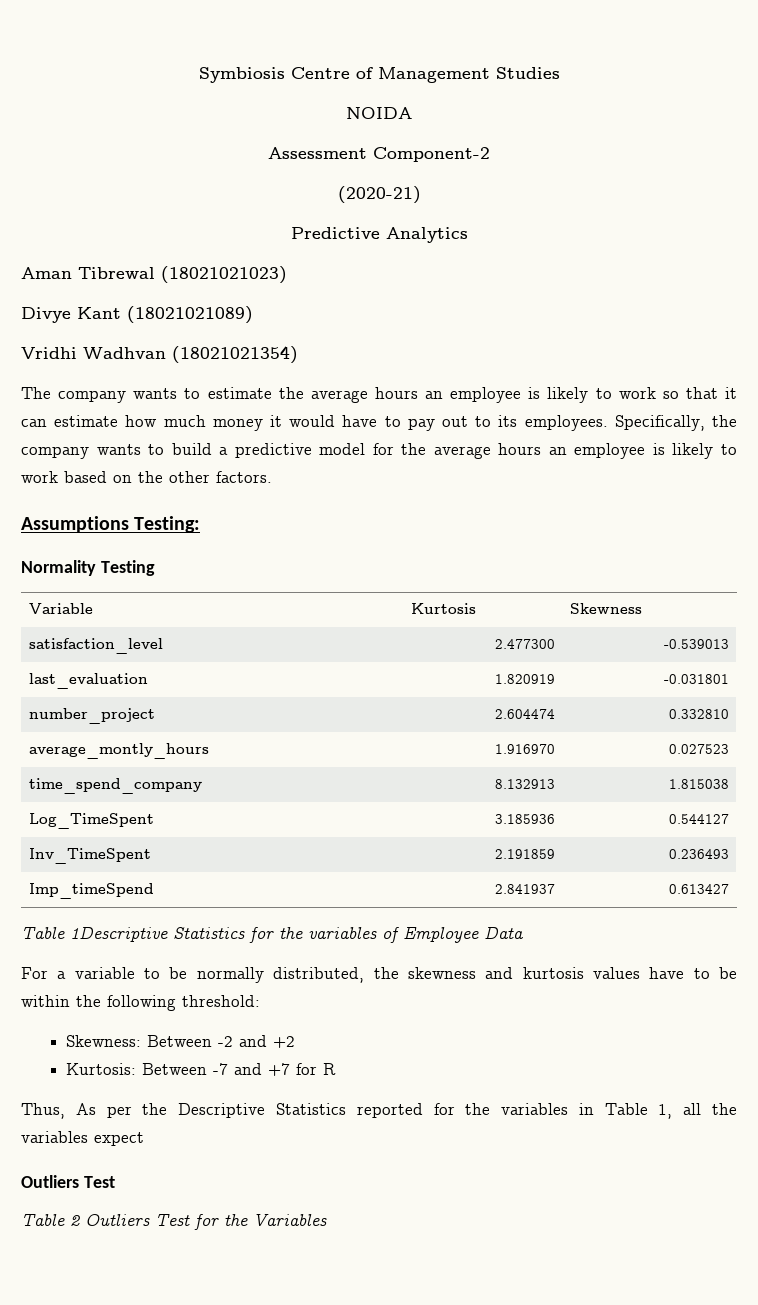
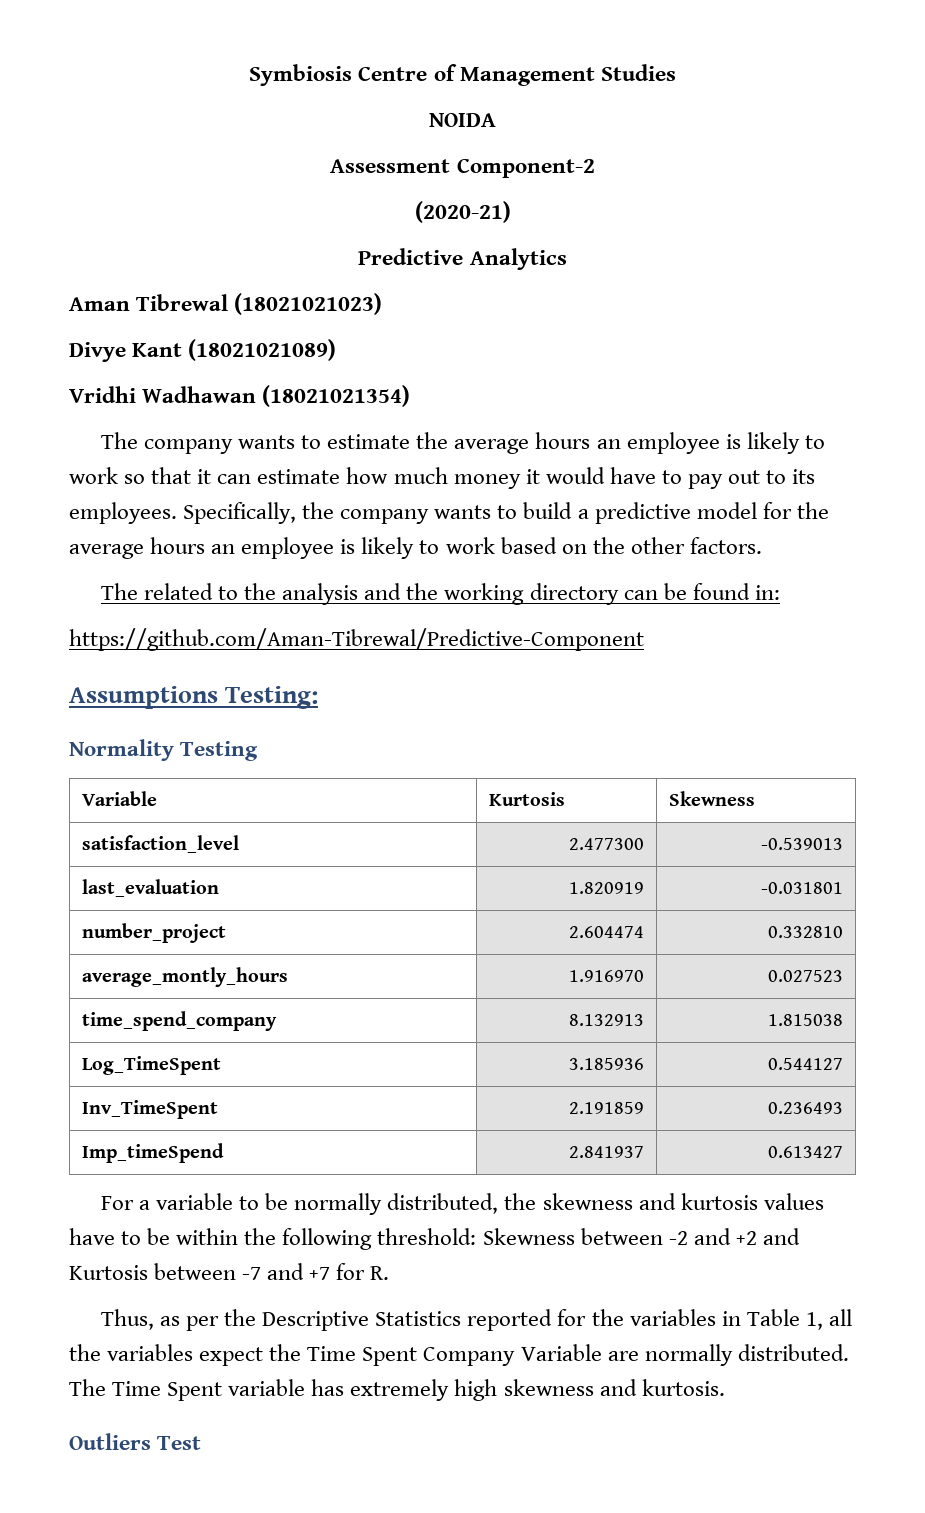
[83,347,166,359] Wadhvan -> [142,386,257,403] Wadhawan
(272, 477) none -> [100,583,780,605] [69,628,644,651] // The related to the analysis and the working directory can be found in: // https://github.com/Aman-Tibrewal/Predictive-Component
[21,926,524,943] // Table 1Descriptive Statistics for the variables of Employee Data -> (843, 1152) none
[65,1035,212,1047] // Skewness: Between -> [482,1228,663,1245] Skewness between
[65,1063,207,1075] // Kurtosis: Between -> [762,1228,800,1245] [69,1263,237,1280] and Kurtosis between
[322,1063,336,1075] R -> [370,1266,390,1280] R.
[75,1103,96,1115] As -> [160,1316,181,1326] as
[21,1175,115,1188] [21,1213,327,1230] // Outliers Test // Table 2 Outliers Test for the Variables -> [269,1344,849,1366] [69,1379,725,1401] [69,1433,202,1450] the Time Spent Company Variable are normally distributed. The Time Spent variable has extremely high skewness and kurtosis. // Outliers Test

